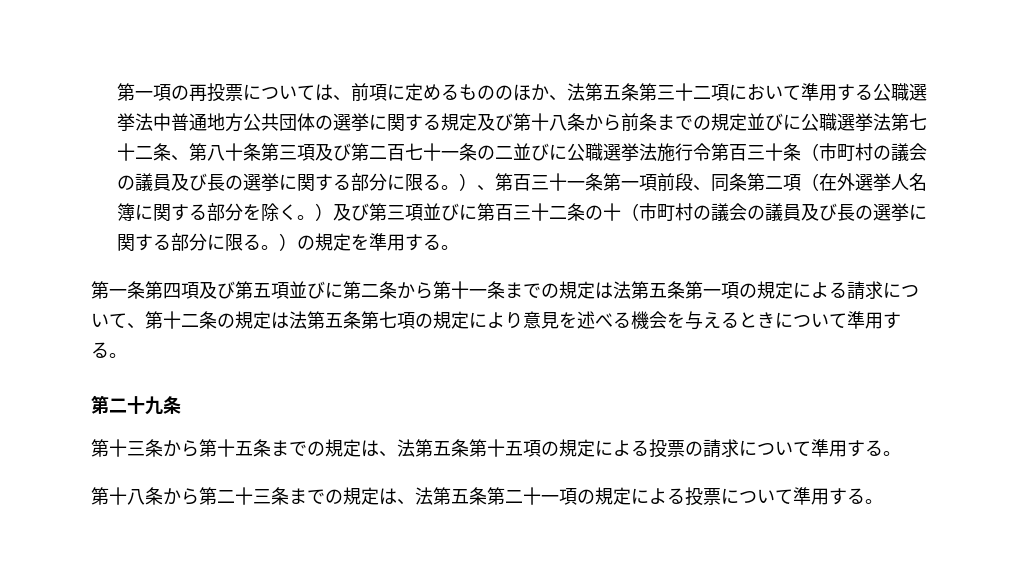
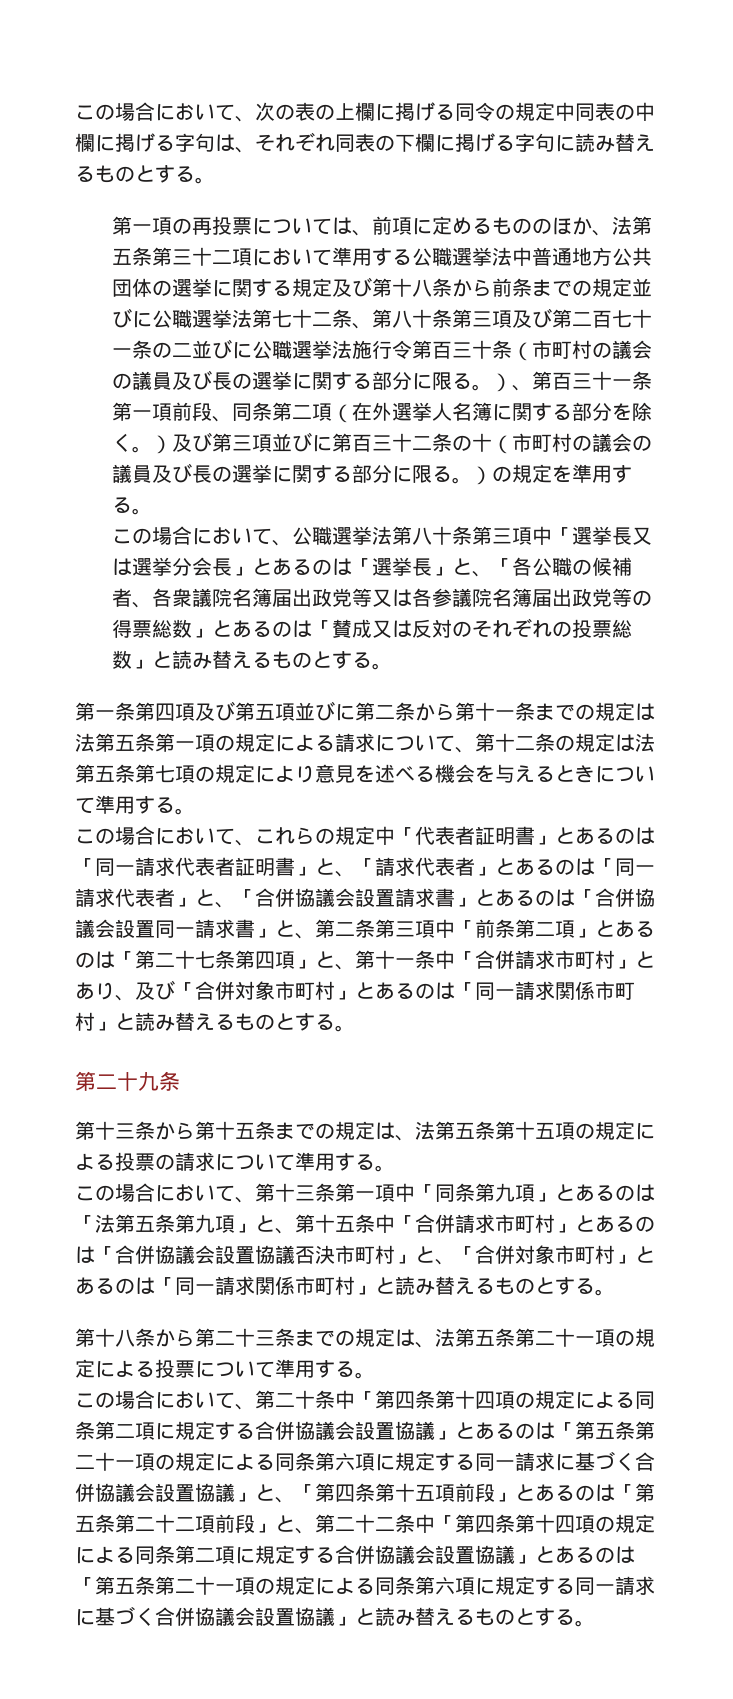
(116, 92) none -> [75,102,655,122] [75,132,655,153] [75,165,215,184] この場合において、次の表の上欄に掲げる同令の規定中同表の中欄に掲げる字句は、それぞれ同表の下欄に掲げる字句に読み替えるものとする。 //
(459, 247) none -> [112,526,653,546] [112,557,633,577] [112,588,653,608] [112,618,633,638] [112,650,393,670] // この場合において、公職選挙法第八十条第三項中「選挙長又は選挙分会長」とあるのは「選挙長」と、「各公職の候補者、各衆議院名簿届出政党等又は各参議院名簿届出政党等の得票総数」とあるのは「賛成又は反対のそれぞれの投票総数」と読み替えるものとする。
(127, 355) none -> [75,826,655,846] [75,857,655,877] [75,888,655,908] [75,919,655,939] [75,950,655,970] [75,980,635,1001] [75,1012,355,1032] // この場合において、これらの規定中「代表者証明書」とあるのは「同一請求代表者証明書」と、「請求代表者」とあるのは「同一請求代表者」と、「合併協議会設置請求書」とあるのは「合併協議会設置同一請求書」と、第二条第三項中「前条第二項」とあるのは「第二十七条第四項」と、第十一条中「合併請求市町村」とあり、及び「合併対象市町村」とあるのは「同一請求関係市町村」と読み替えるものとする。
(901, 453) none -> [75,1183,655,1203] [75,1214,655,1234] [75,1245,655,1265] [75,1276,615,1296] // この場合において、第十三条第一項中「同条第九項」とあるのは「法第五条第九項」と、第十五条中「合併請求市町村」とあるのは「合併協議会設置協議否決市町村」と、「合併対象市町村」とあるのは「同一請求関係市町村」と読み替えるものとする。
(883, 501) none -> [75,1390,655,1410] [75,1421,655,1440] [75,1451,655,1471] [75,1483,655,1503] [75,1514,655,1534] [75,1545,635,1564] [75,1576,655,1595] [75,1606,595,1627] // この場合において、第二十条中「第四条第十四項の規定による同条第二項に規定する合併協議会設置協議」とあるのは「第五条第二十一項の規定による同条第六項に規定する同一請求に基づく合併協議会設置協議」と、「第四条第十五項前段」とあるのは「第五条第二十二項前段」と、第二十二条中「第四条第十四項の規定による同条第二項に規定する合併協議会設置協議」とあるのは「第五条第二十一項の規定による同条第六項に規定する同一請求に基づく合併協議会設置協議」と読み替えるものとする。

